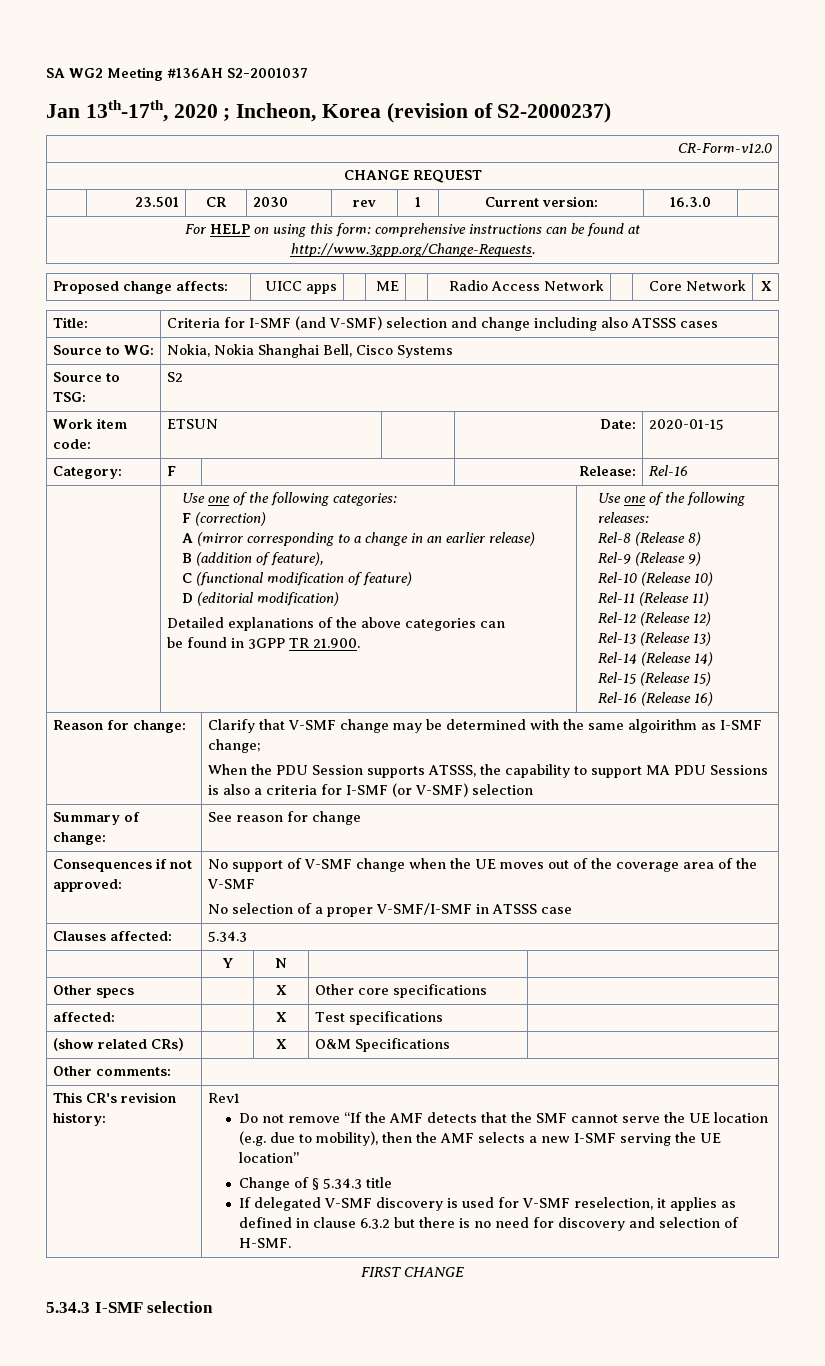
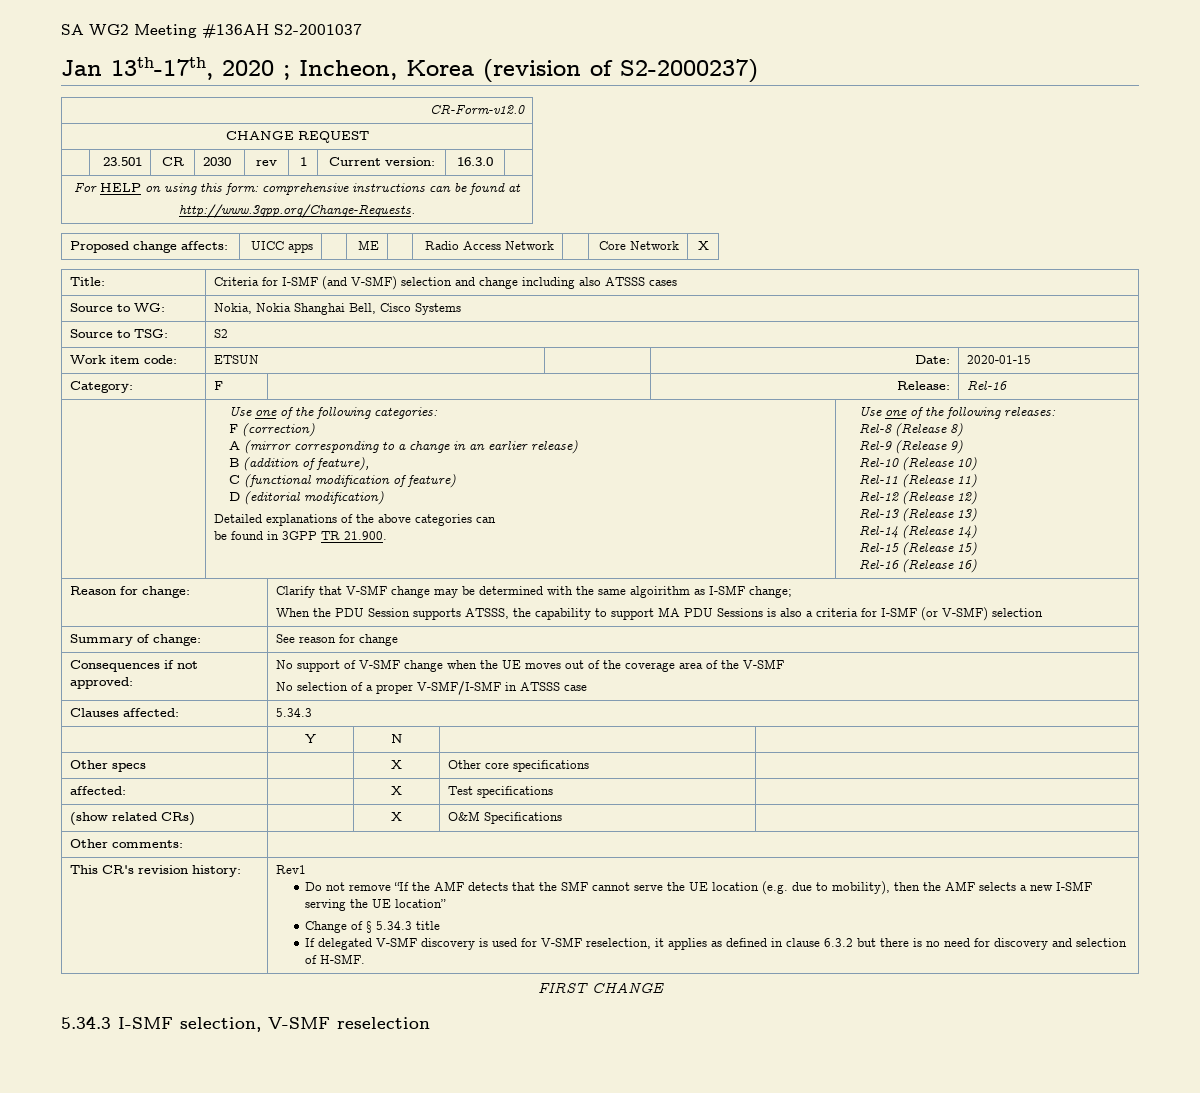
[147,1301,214,1313] selection -> [180,1017,430,1032] selection, V-SMF reselection

